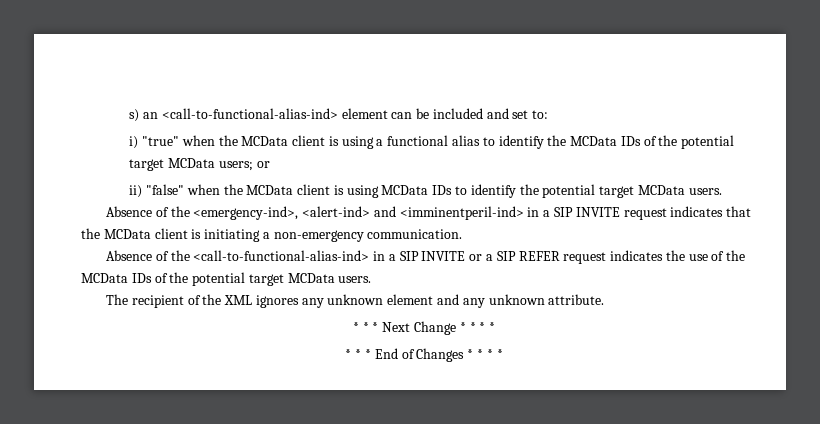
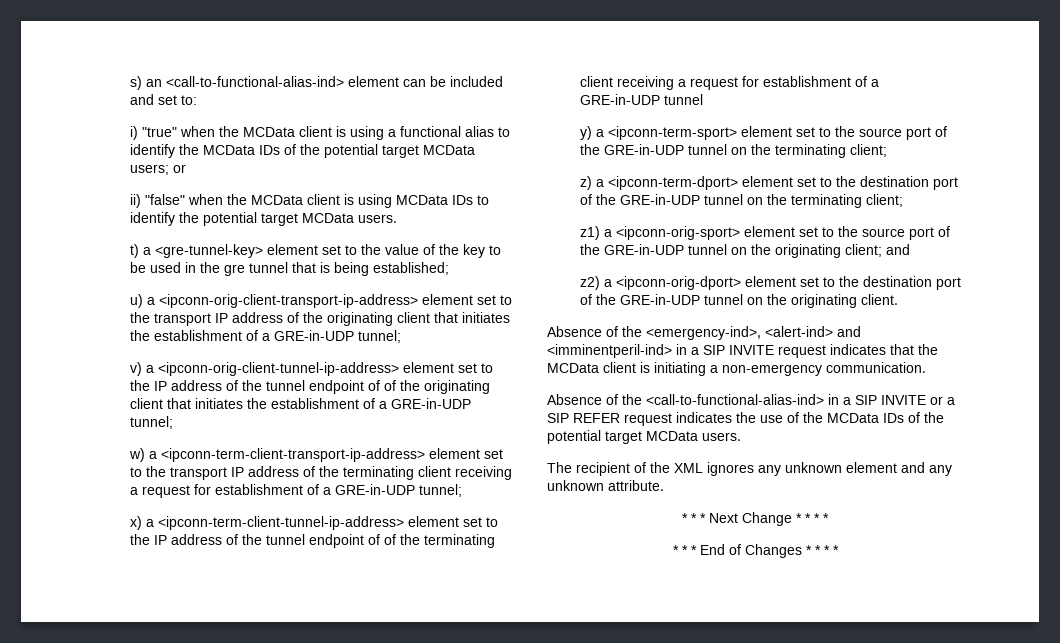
(722, 191) none -> [130,244,502,258] [130,262,450,276] [130,294,513,308] [130,312,511,326] [130,330,402,343] [130,362,494,376] [130,380,491,394] [130,398,472,409] [130,416,174,429] [129,448,504,462] [130,466,513,480] [130,484,463,498] [130,516,499,530] [130,534,496,548] [580,76,880,90] [580,94,704,105] [580,126,948,140] [580,144,888,158] [580,176,959,190] [580,194,904,208] [580,226,951,240] [580,244,911,258] [580,276,962,290] [580,294,899,308] // t) a <gre-tunnel-key> element set to the value of the key to be used in the gre tunnel that is being established; // u) a <ipconn-orig-client-transport-ip-address> element set to the transport IP address of the originating client that initiates the establishment of a GRE-in-UDP tunnel; // v) a <ipconn-orig-client-tunnel-ip-address> element set to the IP address of the tunnel endpoint of of the originating client that initiates the establishment of a GRE-in-UDP tunnel; // w) a <ipconn-term-client-transport-ip-address> element set to the transport IP address of the terminating client receiving a request for establishment of a GRE-in-UDP tunnel; // x) a <ipconn-term-client-tunnel-ip-address> element set to the IP address of the tunnel endpoint of of the terminating client receiving a request for establishment of a GRE-in-UDP tunnel // y) a <ipconn-term-sport> element set to the source port of the GRE-in-UDP tunnel on the terminating client; // z) a <ipconn-term-dport> element set to the destination port of the GRE-in-UDP tunnel on the terminating client; // z1) a <ipconn-orig-sport> element set to the source port of the GRE-in-UDP tunnel on the originating client; and // z2) a <ipconn-orig-dport> element set to the destination port of the GRE-in-UDP tunnel on the originating client.

